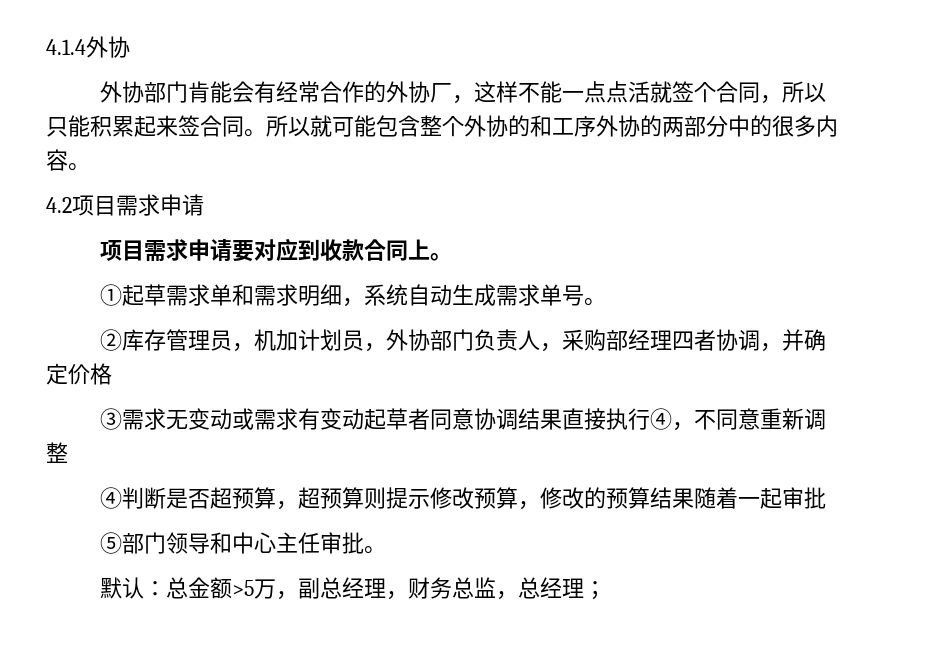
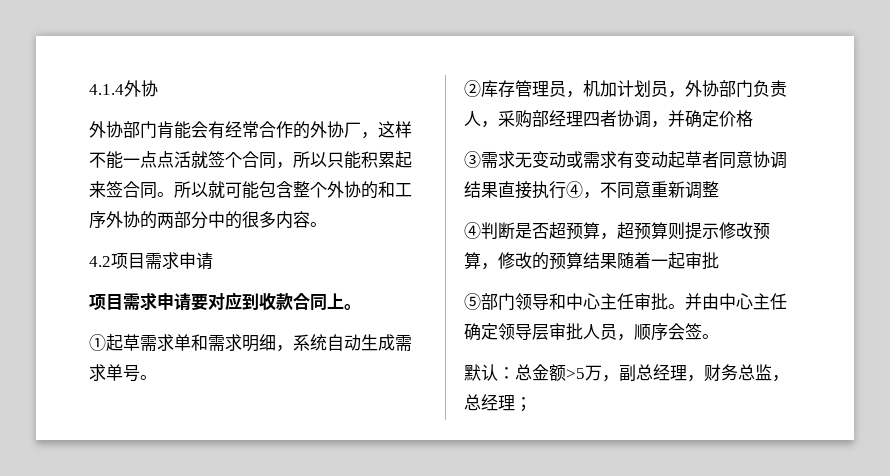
(387, 550) none -> [685,293,787,310] [464,323,719,341] 并由中心主任确定领导层审批人员，顺序会签。

